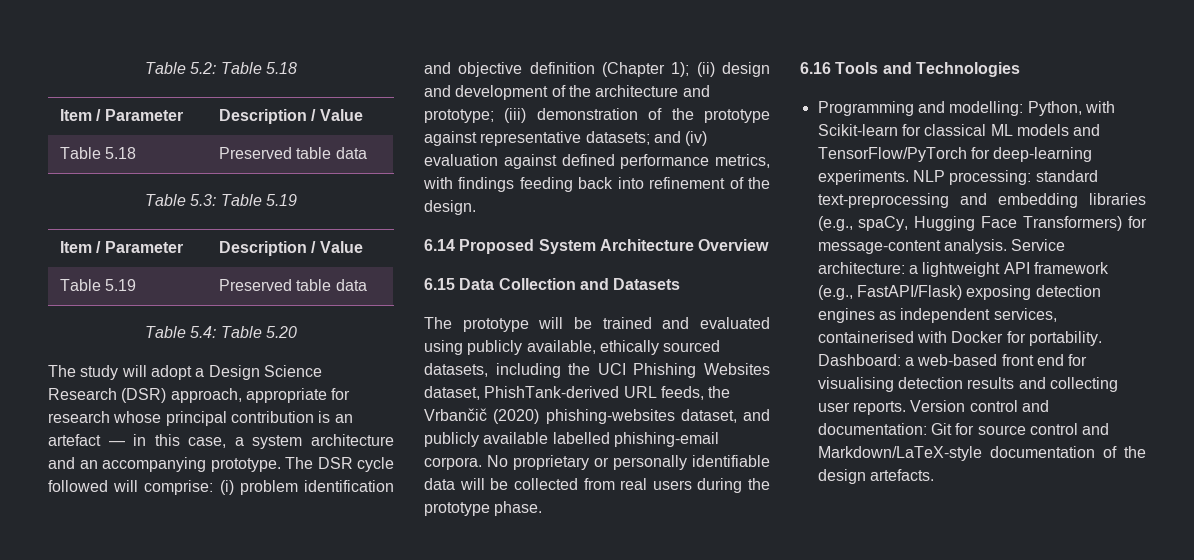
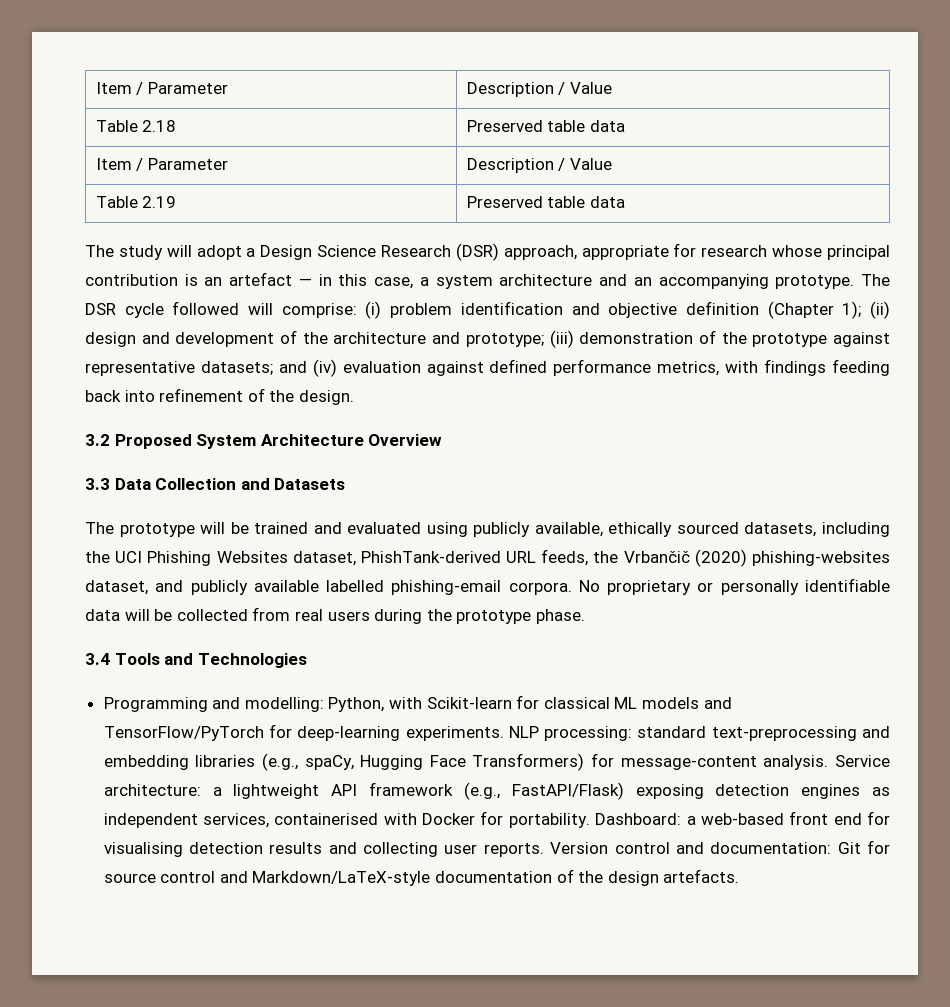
[145,62,297,74] [60,109,183,121] [219,109,363,124] [60,147,137,159] [219,147,367,159] [145,194,297,206] [60,241,183,253] [219,241,363,256] [60,279,137,291] [219,279,367,291] [145,326,297,338] Table 5.2: Table 5.18 // Item / Parameter | Description / Value // Table 5.18 | Preserved table data // Table 5.3: Table 5.19 // Item / Parameter | Description / Value // Table 5.19 | Preserved table data // Table 5.4: Table 5.20 -> [95,82,229,95] [466,82,613,97] [95,120,177,132] [466,120,626,132] [95,158,229,171] [466,158,613,173] [95,196,177,208] [466,196,626,208] Item / Parameter | Description / Value // Table 2.18 | Preserved table data // Item / Parameter | Description / Value // Table 2.19 | Preserved table data
[424,239,455,251] 6.14 -> [85,434,110,446] 3.2
[424,278,455,290] 6.15 -> [85,478,110,490] 3.3
[800,62,831,74] 6.16 -> [85,653,110,665] 3.4

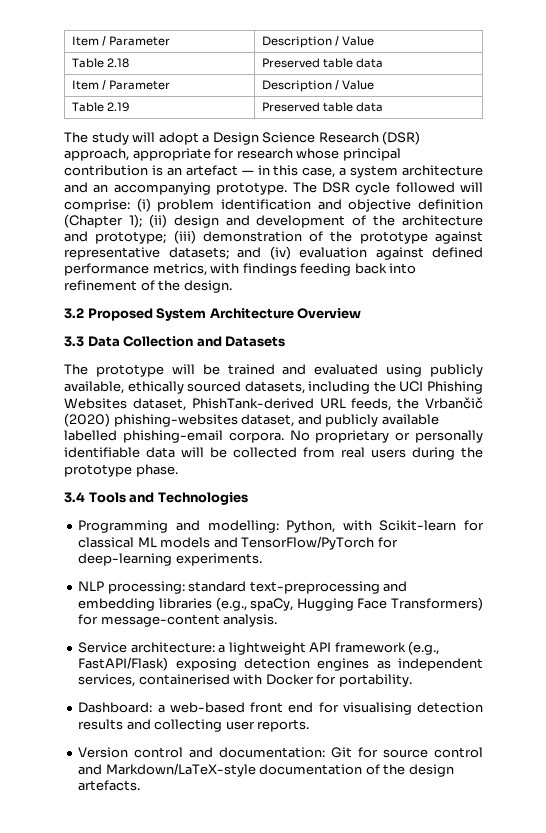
(504, 733) none -> (262, 559) //
(829, 762) none -> (278, 620) //
(590, 820) none -> (412, 680) //
(544, 850) none -> (310, 725) //

